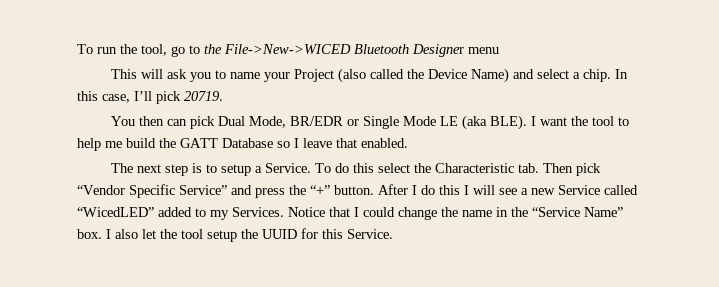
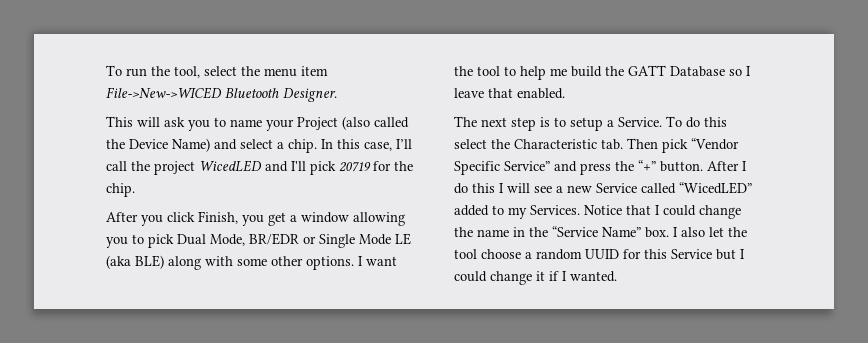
[171,44,499,57] go to the File->New->WICED Bluetooth Designer menu -> [204,66,328,77] [106,87,337,102] select the menu item File->New->WICED Bluetooth Designer.
[156,91,223,104] [110,116,187,126] pick 20719. // You then can -> [106,160,413,175] [106,183,135,197] [106,211,405,226] [106,234,144,248] call the project WicedLED and I'll pick 20719 for the chip. // After you click Finish, you get a window allowing you to
[489,115,527,130] BLE). -> [135,255,354,270] BLE) along with some other options.
[207,228,393,242] setup the UUID for this Service. -> [481,249,745,260] [454,271,617,285] choose a random UUID for this Service but I could change it if I wanted.

